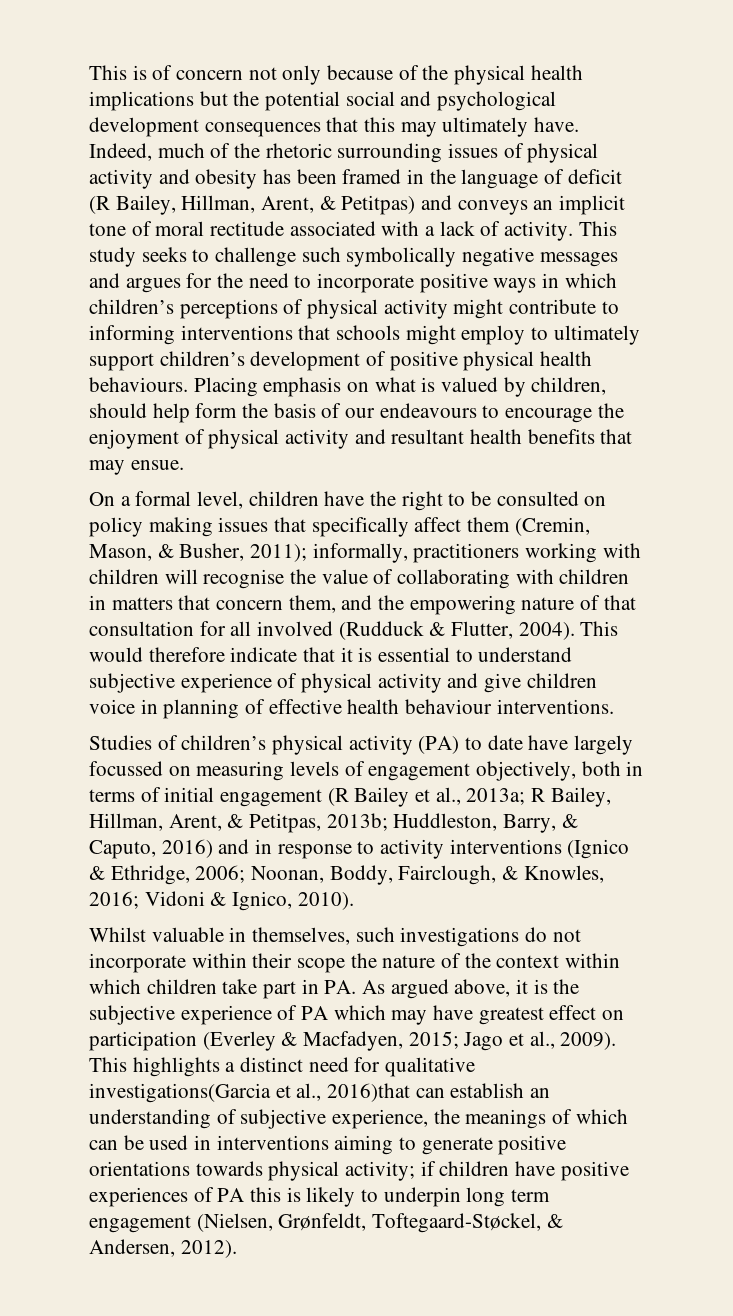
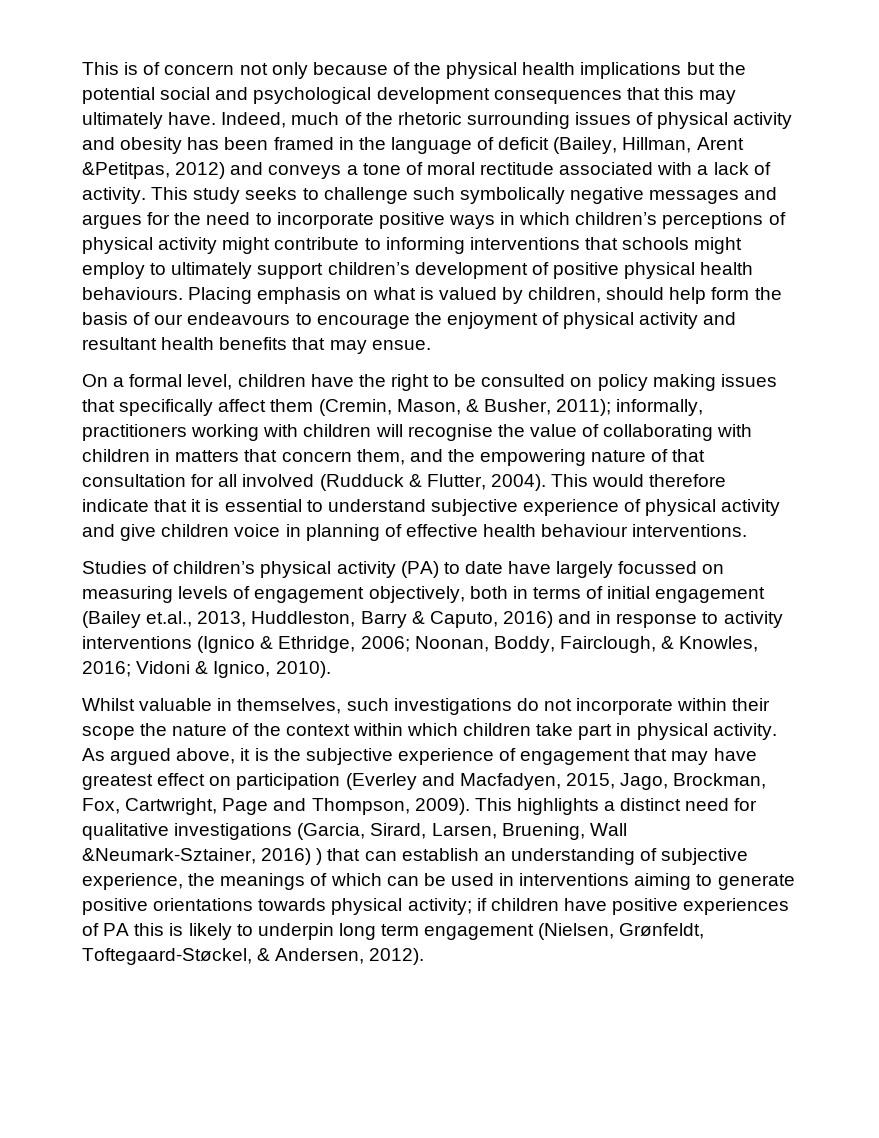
[89,195,626,215] (R Bailey, Hillman, Arent, & Petitpas) and conveys an implicit -> [553,137,744,154] [82,162,358,179] (Bailey, Hillman, Arent &Petitpas, 2012) and conveys a
[327,787,611,807] [89,813,557,833] (R Bailey et al., 2013a; R Bailey, Hillman, Arent, & Petitpas, 2013b; Huddleston, Barry, -> [82,611,407,628] (Bailey et.al., 2013, Huddleston, Barry
[324,980,357,994] PA. -> [636,723,777,740] physical activity.
[301,1005,386,1020] PA which -> [520,748,668,765] engagement that
[281,1031,555,1051] & Macfadyen, 2015; Jago et al., -> [421,773,767,790] [82,798,410,815] and Macfadyen, 2015, Jago, Brockman, Fox, Cartwright, Page and Thompson,
[89,1083,411,1103] investigations(Garcia et al., 2016)that -> [174,823,627,840] [82,848,361,865] investigations (Garcia, Sirard, Larsen, Bruening, Wall &Neumark-Sztainer, 2016) ) that

